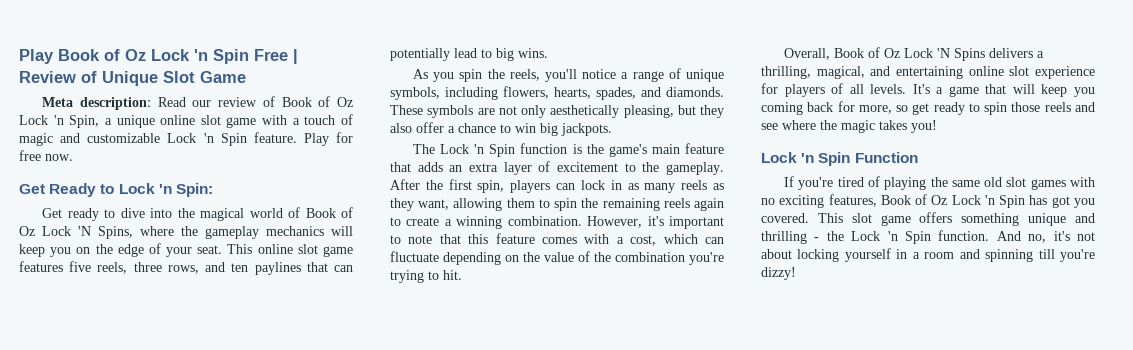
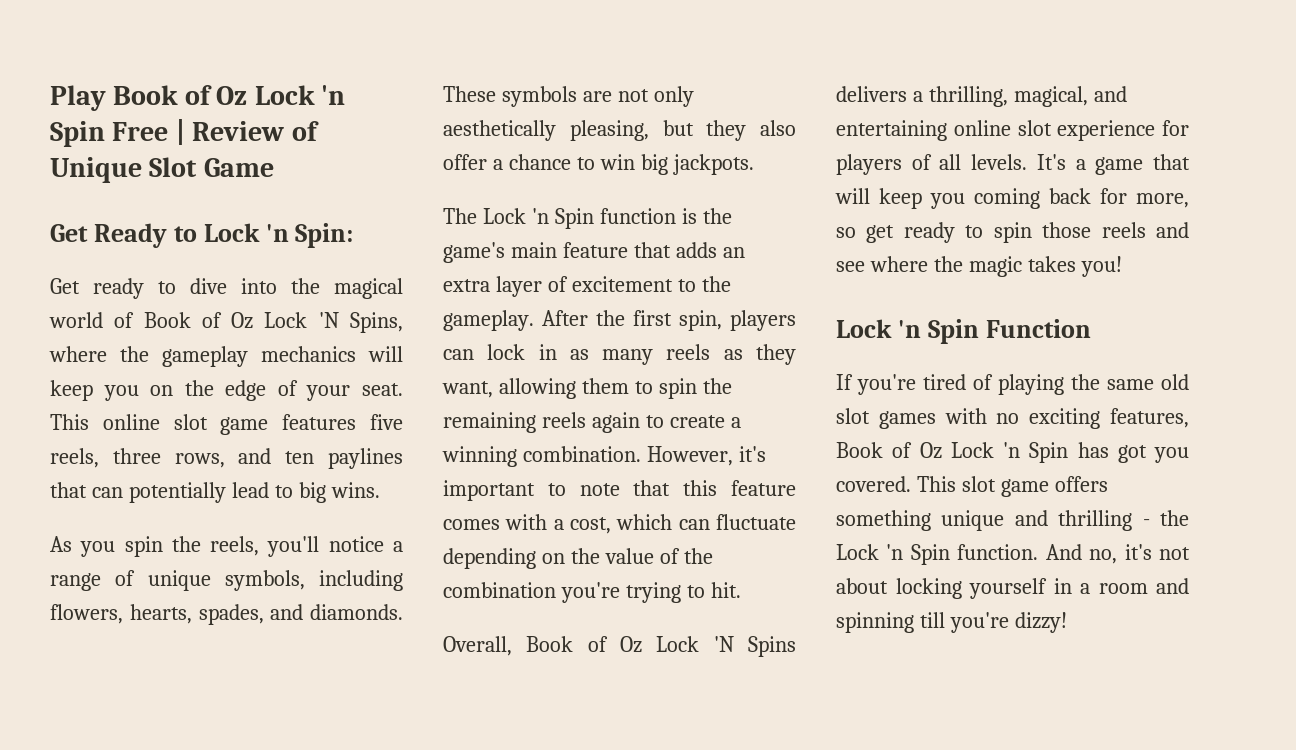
[42,96,353,110] [19,114,353,128] [19,132,353,146] [19,150,73,161] // Meta description: Read our review of Book of Oz Lock 'n Spin, a unique online slot game with a touch of magic and customizable Lock 'n Spin feature. Play for free now. -> (274, 167) none

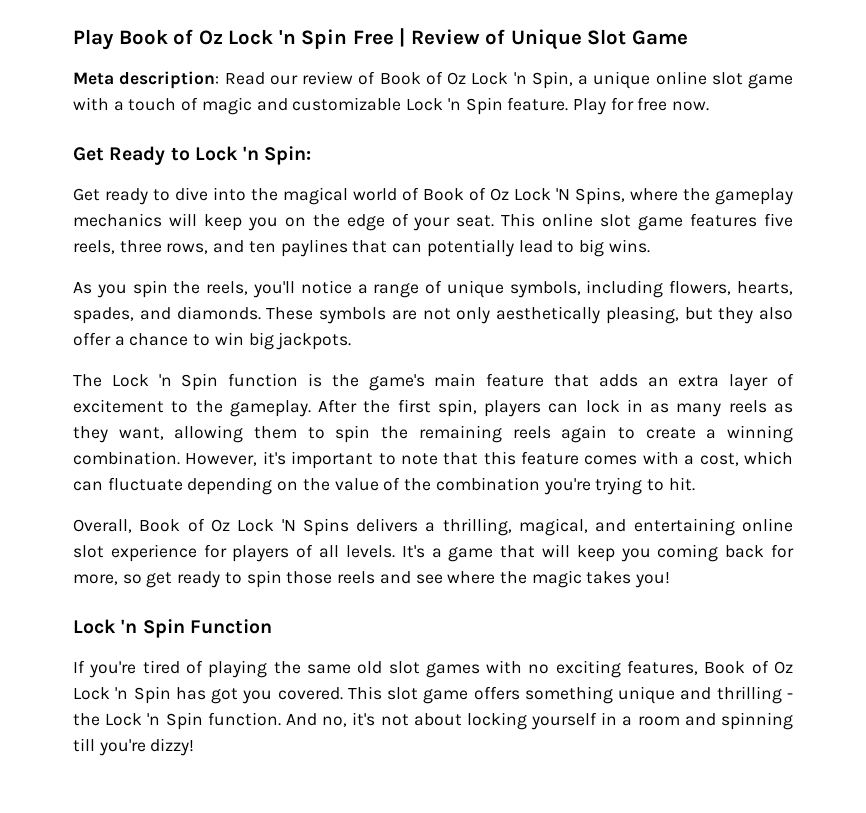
(274, 167) none -> [73,71,793,89] [73,97,710,115] // Meta description: Read our review of Book of Oz Lock 'n Spin, a unique online slot game with a touch of magic and customizable Lock 'n Spin feature. Play for free now.

